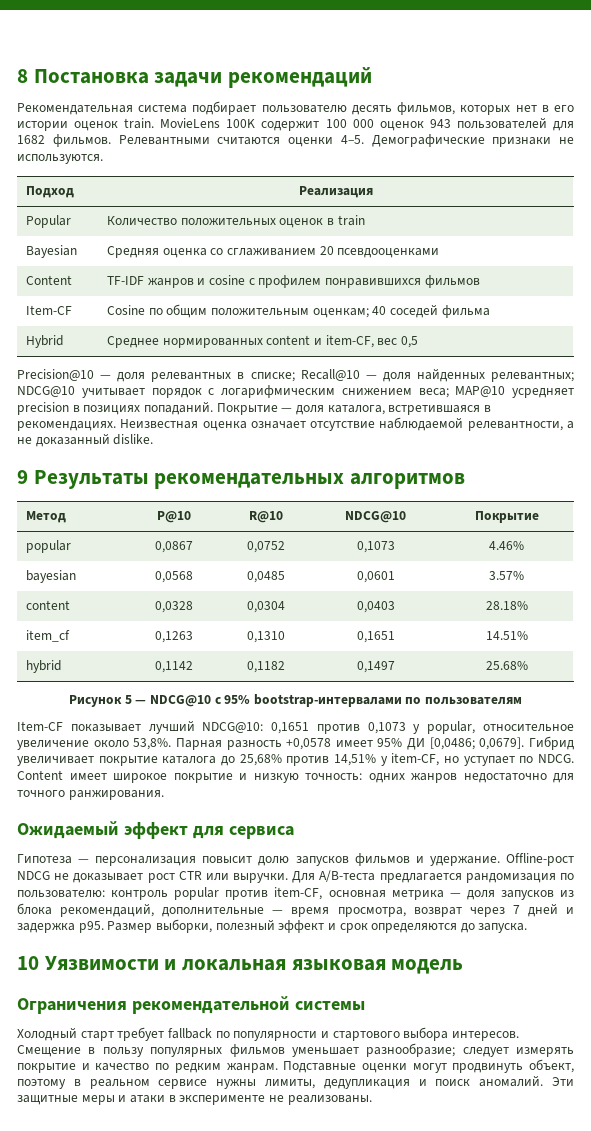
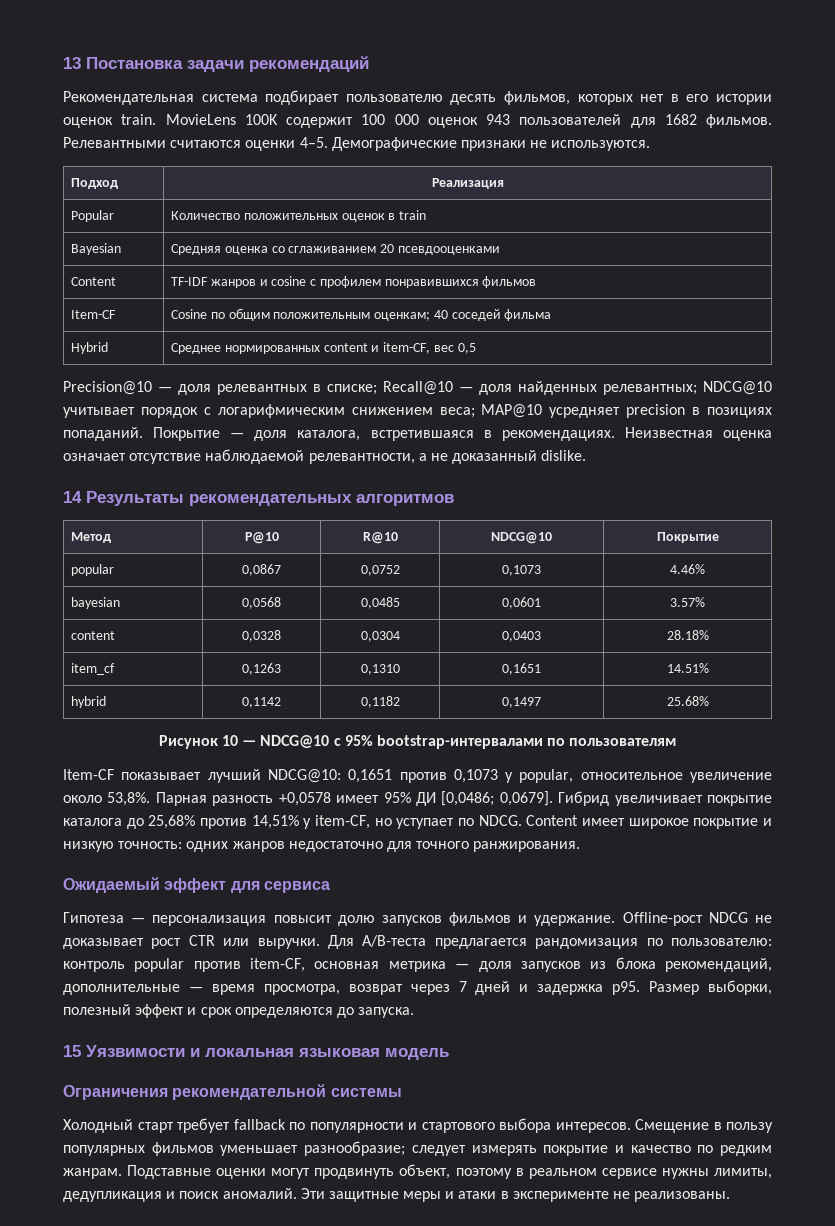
[17,69,28,83] 8 -> [63,57,81,69] 13
[17,470,28,484] 9 -> [63,491,82,503] 14
[124,695,132,704] 5 -> [221,735,238,746] 10
[17,956,39,970] 10 -> [63,1045,81,1057] 15

